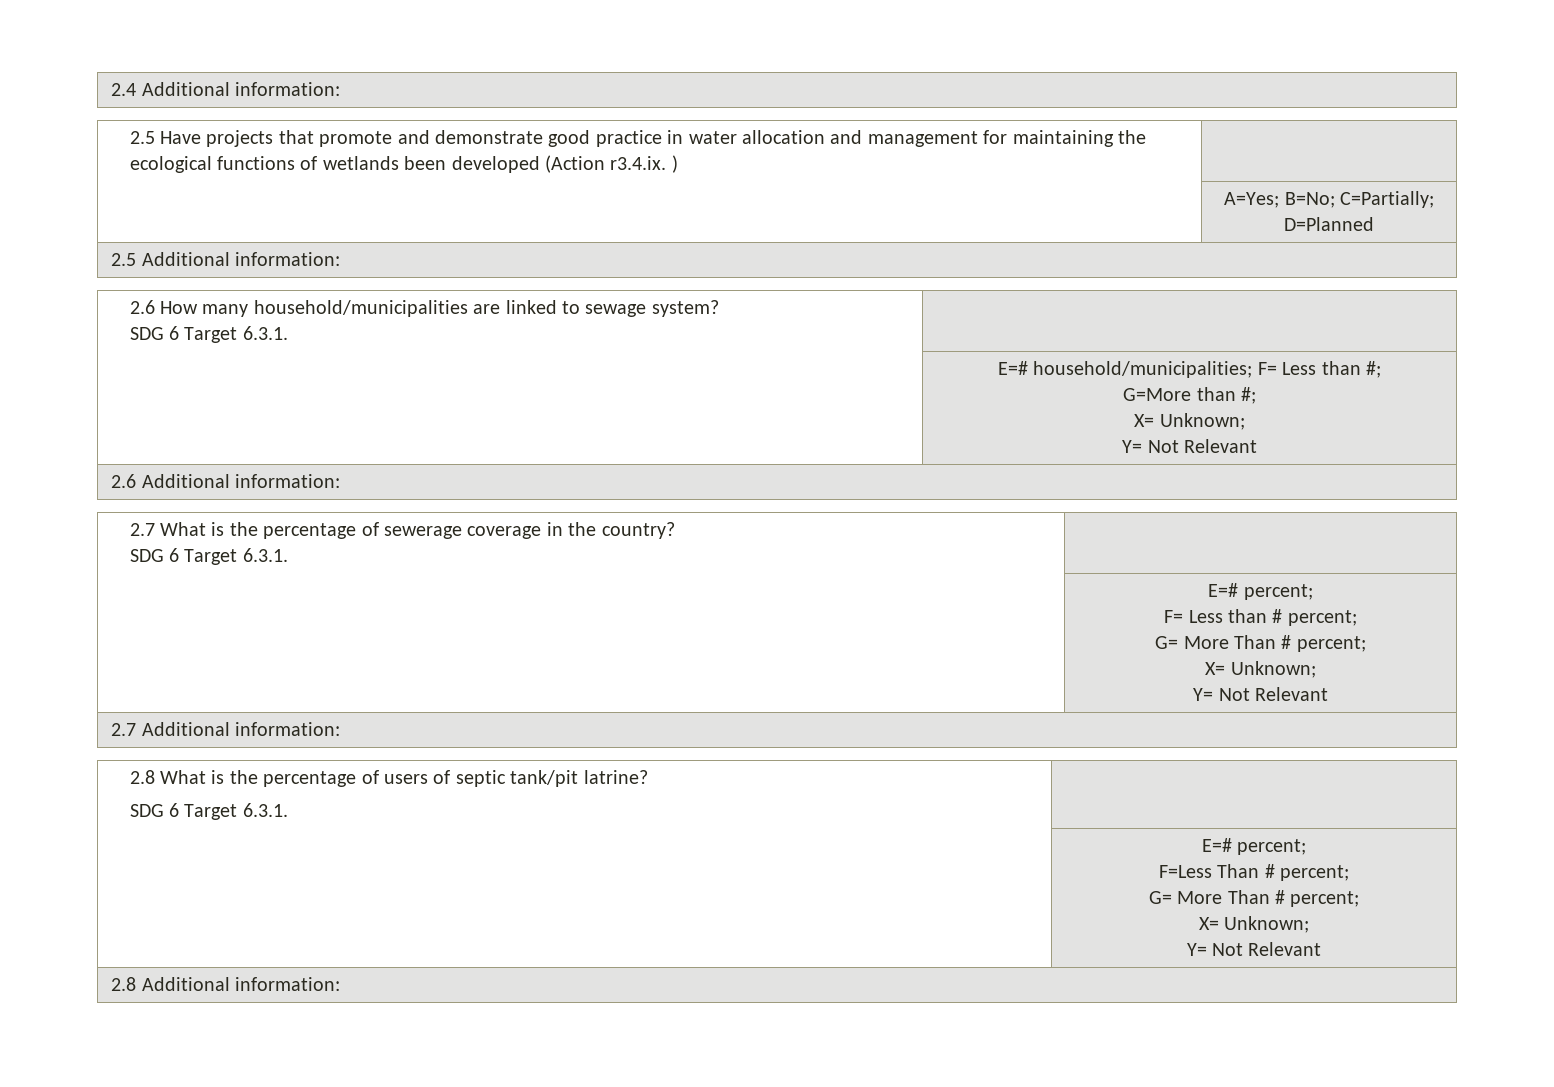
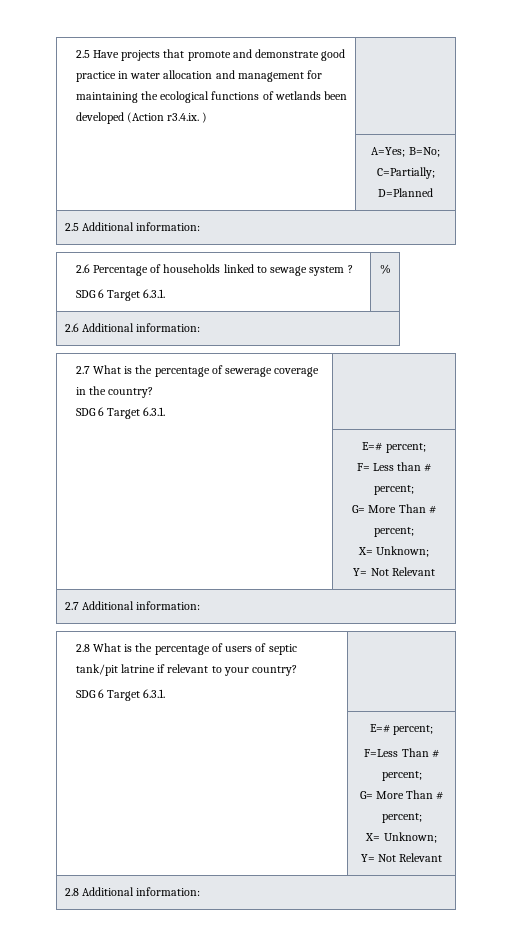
[111,82,341,96] 2.4 Additional information: // -> (75, 54) none
[159,300,501,317] How many household/municipalities are -> [92,264,221,276] Percentage of households
[651,300,719,317] [129,326,288,343] [998,361,1381,378] [1123,387,1256,404] [1134,413,1245,430] [1122,439,1257,453] system? // SDG 6 Target 6.3.1. | // | E=# household/municipalities; F= Less than #; // G=More than #; // X= Unknown; // Y= Not Relevant -> [309,265,353,276] [75,289,166,301] [379,264,391,274] system ? // SDG 6 Target 6.3.1. | %
[583,770,648,784] latrine? -> [120,664,298,676] latrine if relevant to your country?

